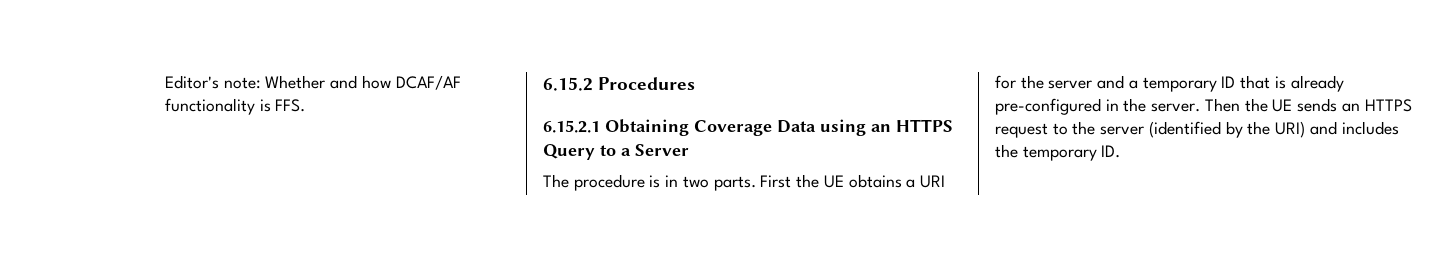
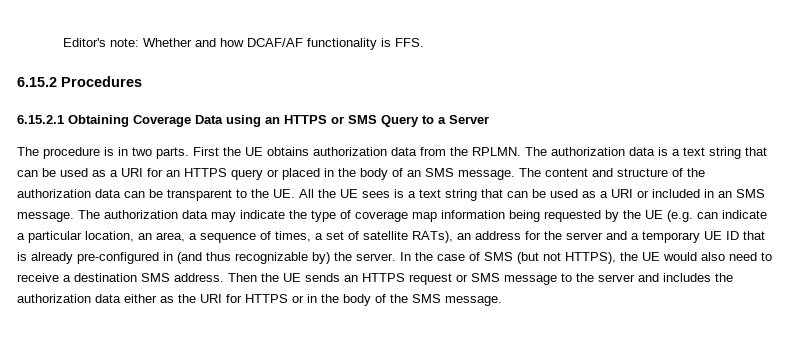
(953, 125) none -> [331,115,377,124] or SMS
[906,175,945,188] a URI -> [313,147,767,159] [17,168,705,180] [17,189,765,201] [17,210,767,222] [17,231,521,243] authorization data from the RPLMN. The authorization data is a text string that can be used as a URI for an HTTPS query or placed in the body of an SMS message. The content and structure of the authorization data can be transparent to the UE. All the UE sees is a text string that can be used as a URI or included in an SMS message. The authorization data may indicate the type of coverage map information being requested by the UE (e.g. can indicate a particular location, an area, a sequence of times, a set of satellite RATs), an address
(1217, 84) none -> [704,231,722,240] UE
[1123,98,1201,112] the server. -> [177,252,772,264] [17,273,224,282] (and thus recognizable by) the server. In the case of SMS (but not HTTPS), the UE would also need to receive a destination SMS address.
[1052,121,1399,138] [995,144,1121,161] to the server (identified by the URI) and includes the temporary ID. -> [456,273,733,285] [17,294,502,306] or SMS message to the server and includes the authorization data either as the URI for HTTPS or in the body of the SMS message.

